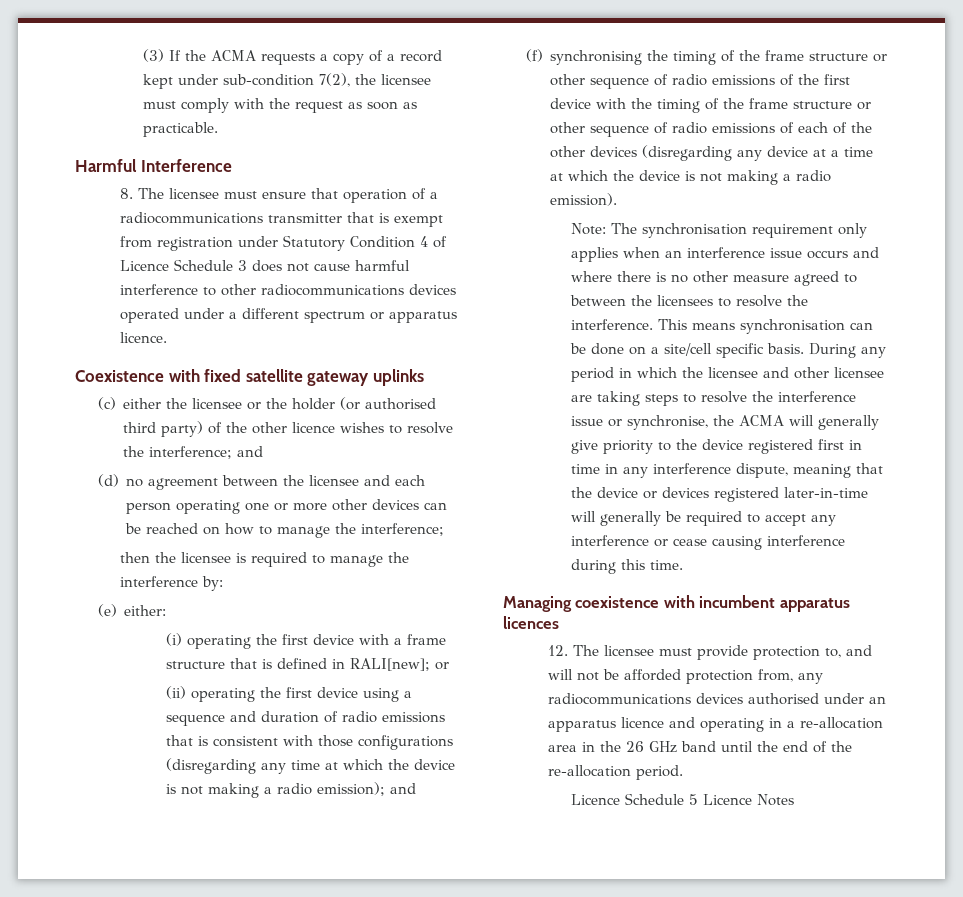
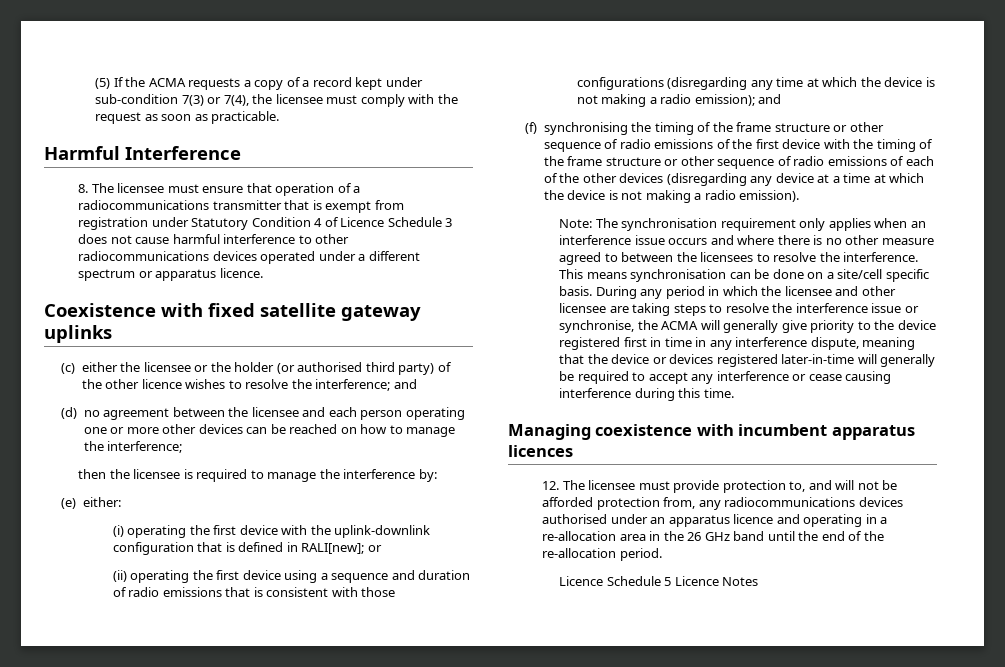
[142,49,164,62] (3) -> [95,78,111,89] (5)
[318,73,350,87] 7(2), -> [181,95,249,106] 7(3) or 7(4),
[393,634,446,645] [165,661,225,669] a frame structure -> [310,525,431,538] [112,542,194,555] the uplink-downlink configuration

